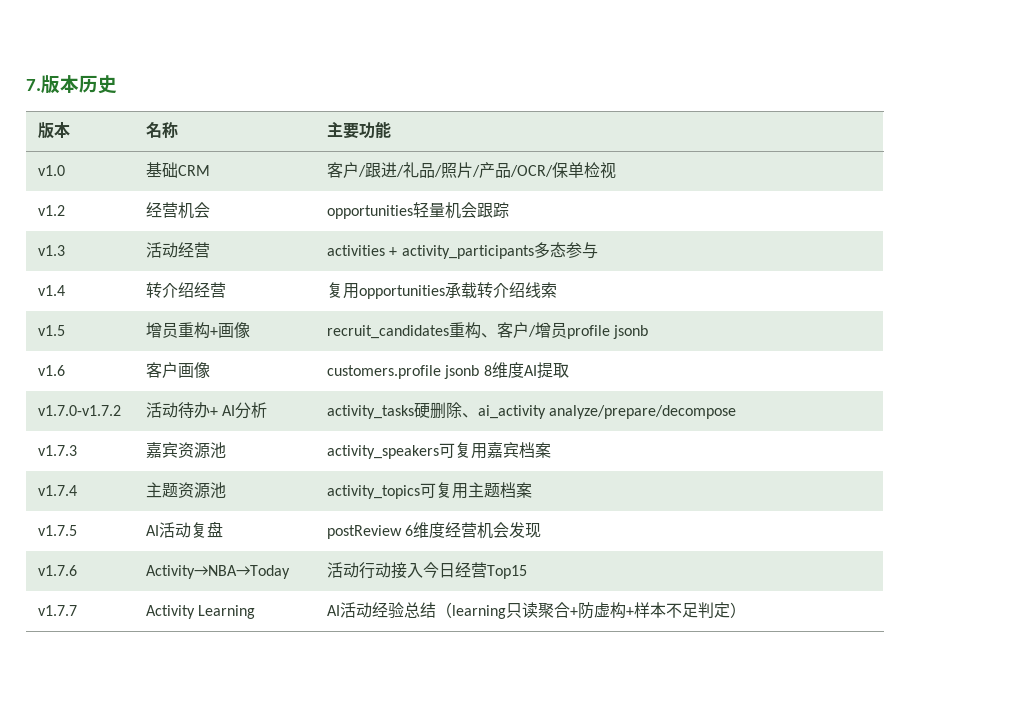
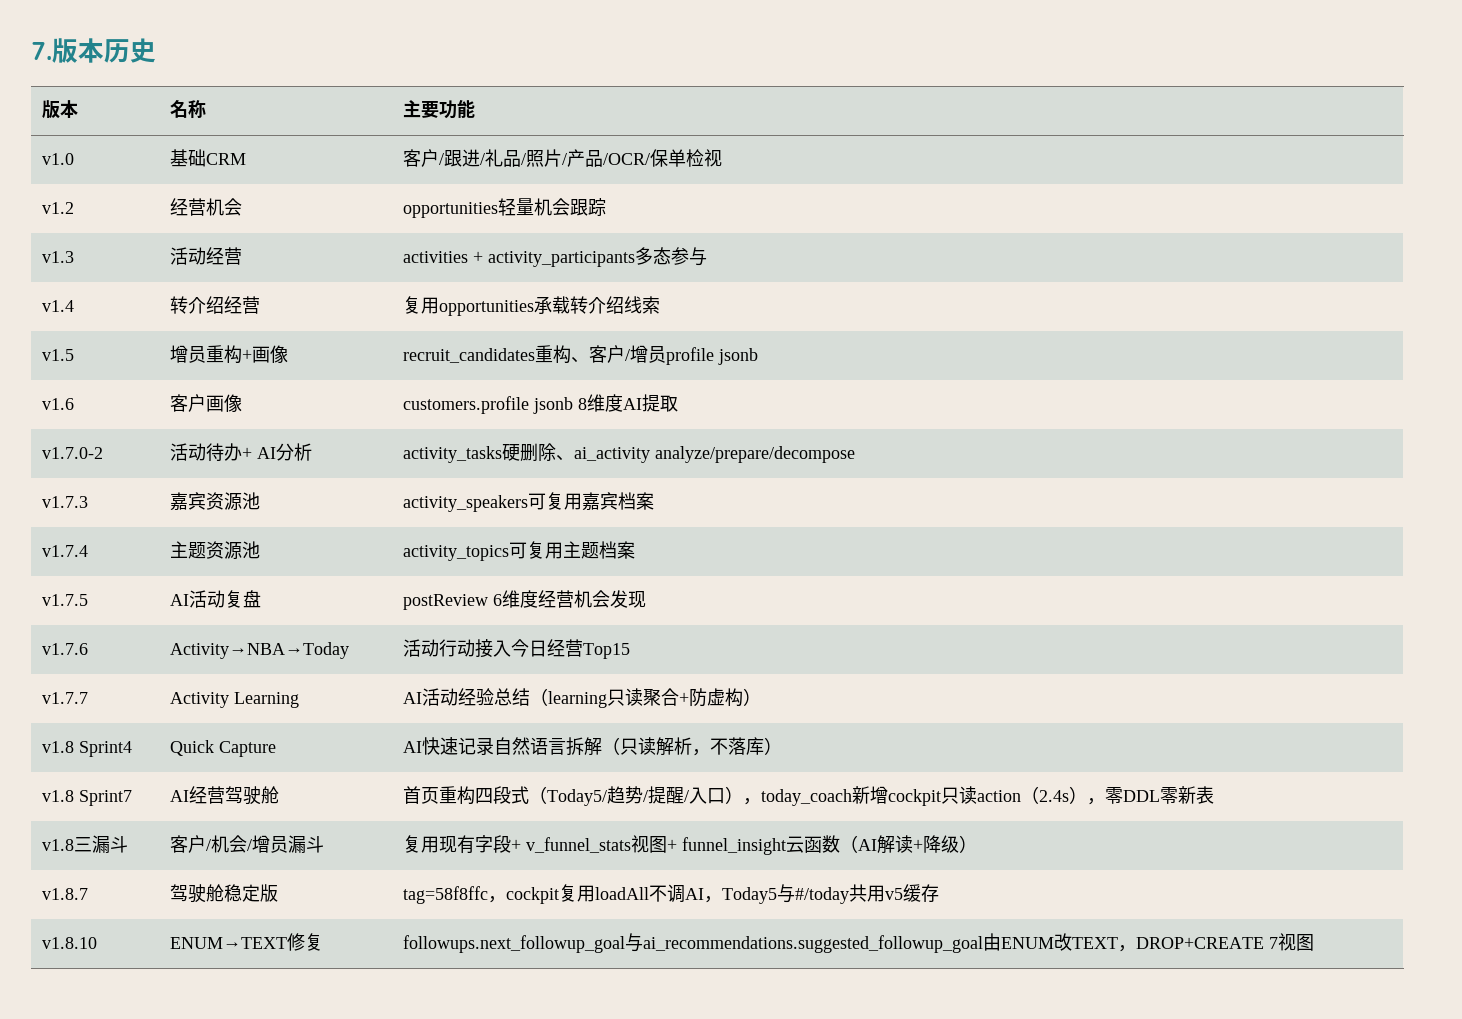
[38,405,122,416] v1.7.0-v1.7.2 -> [42,447,104,459] v1.7.0-2
[626,602,747,618] +样本不足判定） -> [743,688,762,706] [42,741,133,757] [170,740,277,757] [403,737,783,756] [42,790,133,806] [170,786,280,805] [403,786,1215,806] [42,835,129,853] [170,835,325,853] [403,835,978,855] [42,888,89,900] [170,884,279,903] [403,884,940,904] [42,937,98,949] [170,933,324,951] [403,933,1315,953] ） // v1.8 Sprint4 | Quick Capture | AI快速记录自然语言拆解（只读解析，不落库） // v1.8 Sprint7 | AI经营驾驶舱 | 首页重构四段式（Today5/趋势/提醒/入口），today_coach新增cockpit只读action（2.4s），零DDL零新表 // v1.8三漏斗 | 客户/机会/增员漏斗 | 复用现有字段+ v_funnel_stats视图+ funnel_insight云函数（AI解读+降级） // v1.8.7 | 驾驶舱稳定版 | tag=58f8ffc，cockpit复用loadAll不调AI，Today5与#/today共用v5缓存 // v1.8.10 | ENUM→TEXT修复 | followups.next_followup_goal与ai_recommendations.suggested_followup_goal由ENUM改TEXT，DROP+CREATE 7视图

